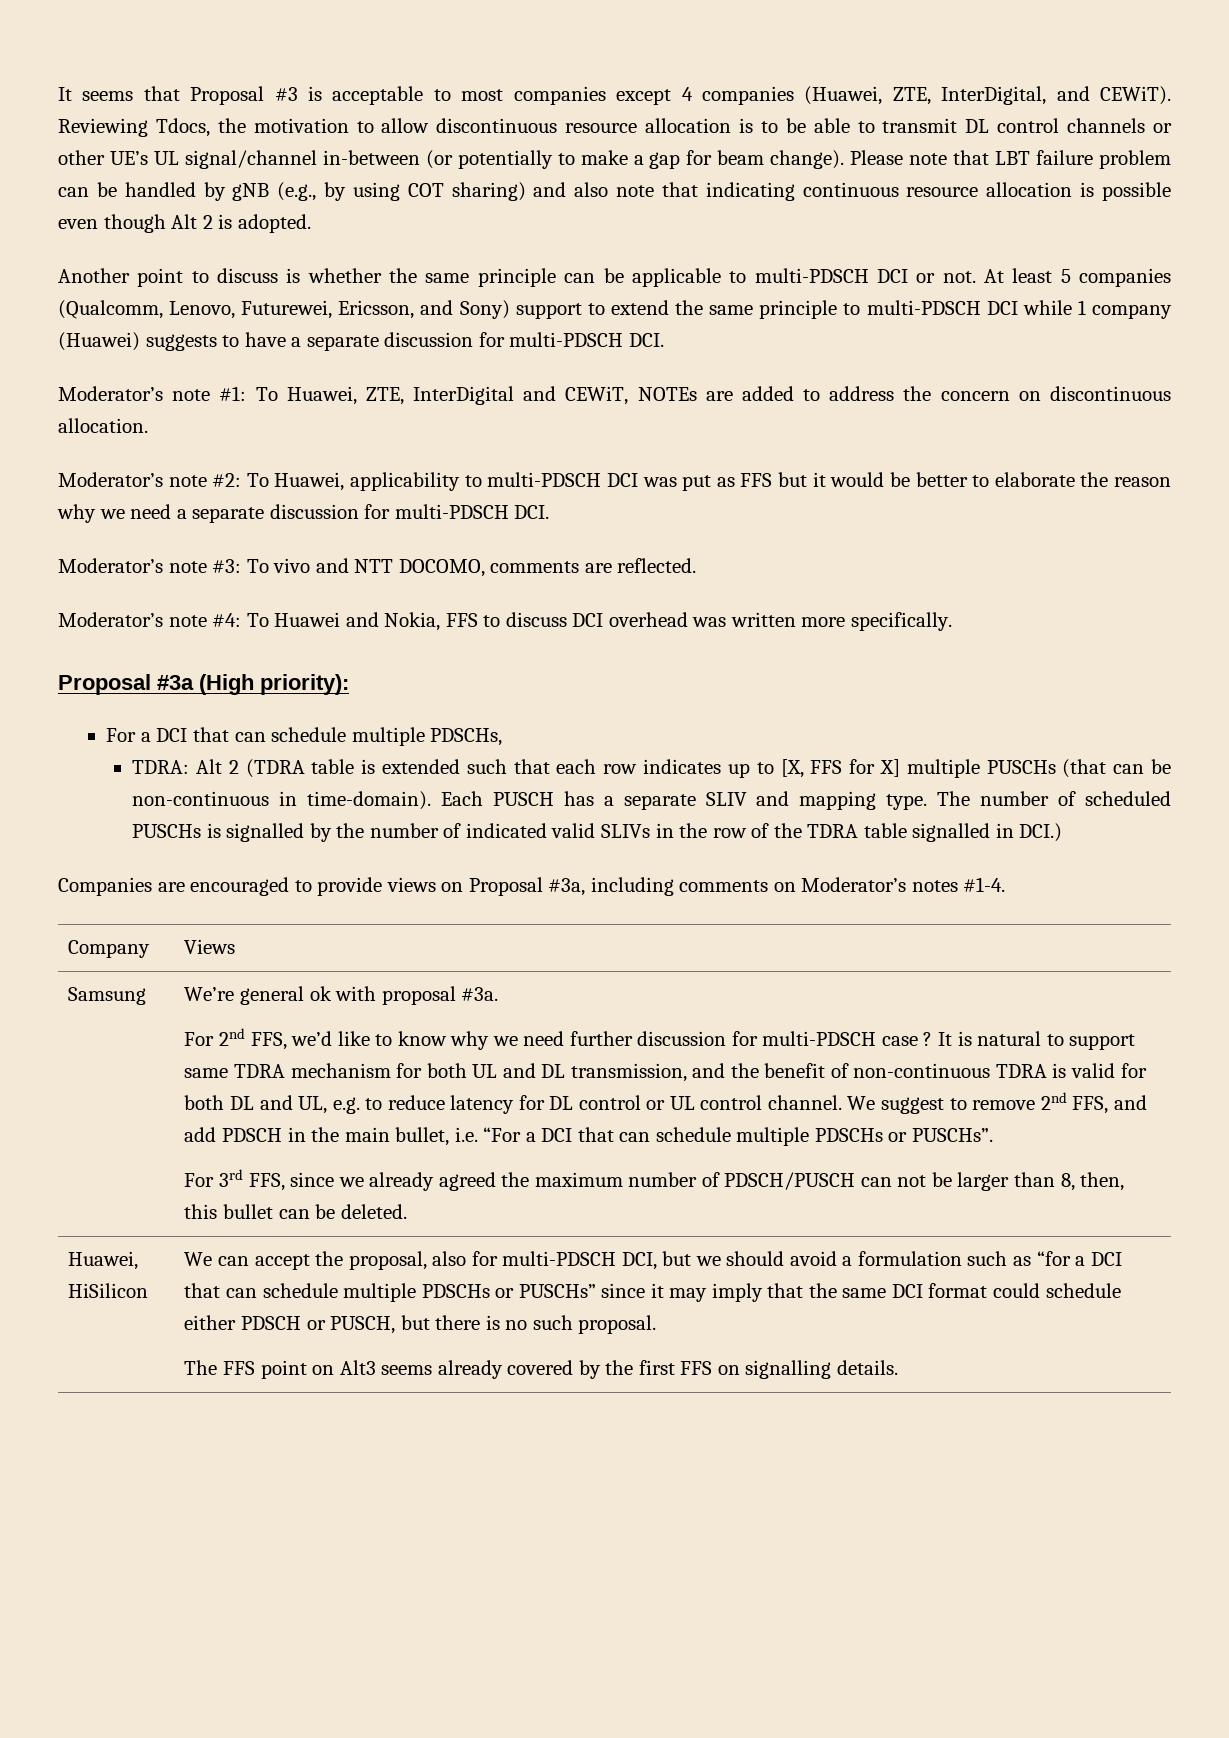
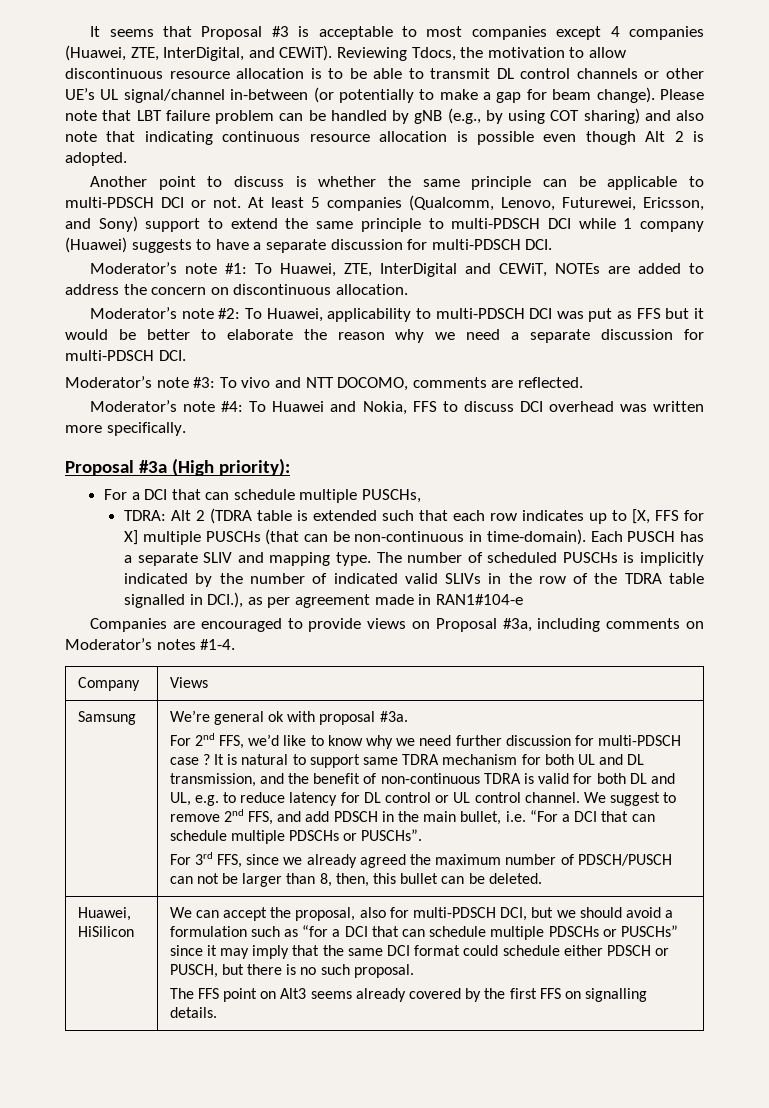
[430,728,503,746] PDSCHs, -> [362,489,422,503] PUSCHs,
[226,823,305,842] signalled -> [639,552,704,566] [124,573,189,584] implicitly indicated
[1019,823,1063,842] DCI.) -> [207,592,523,608] DCI.), as per agreement made in RAN1#104-e

